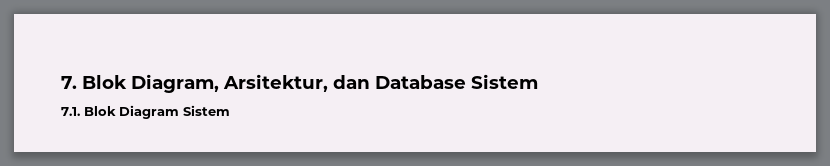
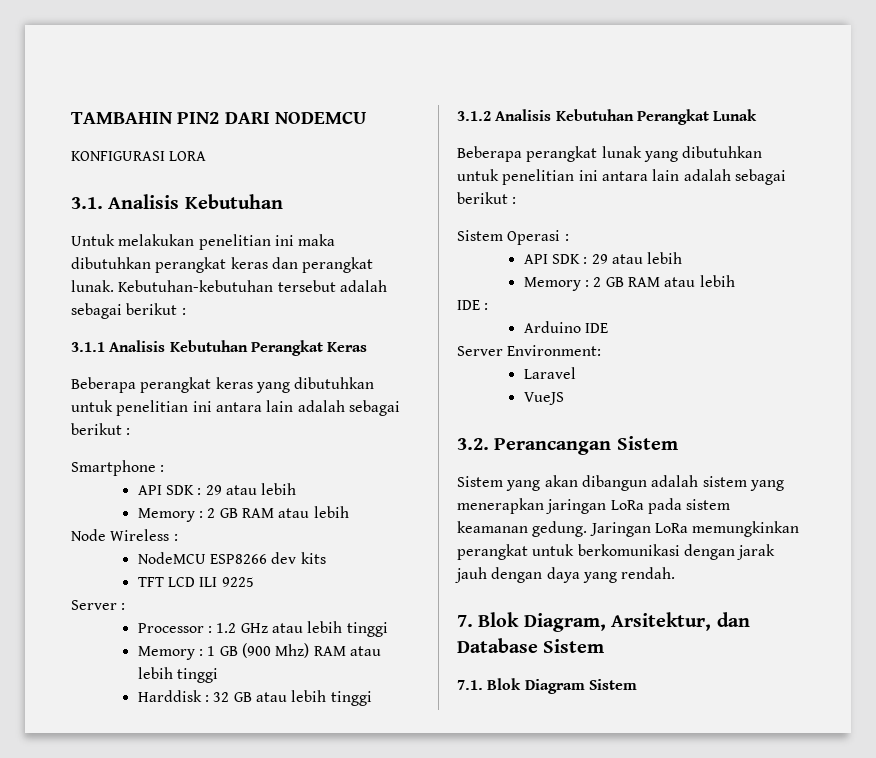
(61, 82) none -> [71,111,367,124] [71,151,207,161] [71,194,283,209] [71,234,336,250] [71,257,374,273] [71,280,387,292] [71,303,186,319] [71,340,368,356] [71,377,375,393] [71,400,400,416] [71,423,131,435] [71,460,165,476] [137,483,297,495] [137,506,349,522] [71,529,178,541] [137,552,326,564] [137,577,254,587] [71,600,126,610] [137,621,388,637] [137,643,381,660] [137,667,219,683] [137,690,372,706] [457,109,758,125] [457,146,763,162] [457,169,786,185] [457,192,517,204] [457,230,569,245] [523,252,683,264] [523,275,735,291] [457,300,489,310] [523,321,609,333] [457,345,602,356] [523,367,576,379] [523,392,564,405] [457,436,678,455] [457,475,784,491] [457,498,731,514] [457,521,800,537] [457,544,776,560] [455,567,676,583] TAMBAHIN PIN2 DARI NODEMCU // KONFIGURASI LORA // 3.1. Analisis Kebutuhan // Untuk melakukan penelitian ini maka dibutuhkan perangkat keras dan perangkat lunak. Kebutuhan-kebutuhan tersebut adalah sebagai berikut : // 3.1.1 Analisis Kebutuhan Perangkat Keras // Beberapa perangkat keras yang dibutuhkan untuk penelitian ini antara lain adalah sebagai berikut : // Smartphone : // API SDK : 29 atau lebih // Memory : 2 GB RAM atau lebih // Node Wireless : // NodeMCU ESP8266 dev kits // TFT LCD ILI 9225 // Server : // Processor : 1.2 GHz atau lebih tinggi // Memory : 1 GB (900 Mhz) RAM atau lebih tinggi // Harddisk : 32 GB atau lebih tinggi // 3.1.2 Analisis Kebutuhan Perangkat Lunak // Beberapa perangkat lunak yang dibutuhkan untuk penelitian ini antara lain adalah sebagai berikut : // Sistem Operasi : // API SDK : 29 atau lebih // Memory : 2 GB RAM atau lebih // IDE : // Arduino IDE // Server Environment: // Laravel // VueJS // 3.2. Perancangan Sistem // Sistem yang akan dibangun adalah sistem yang menerapkan jaringan LoRa pada sistem keamanan gedung. Jaringan LoRa memungkinkan perangkat untuk berkomunikasi dengan jarak jauh dengan daya yang rendah. //

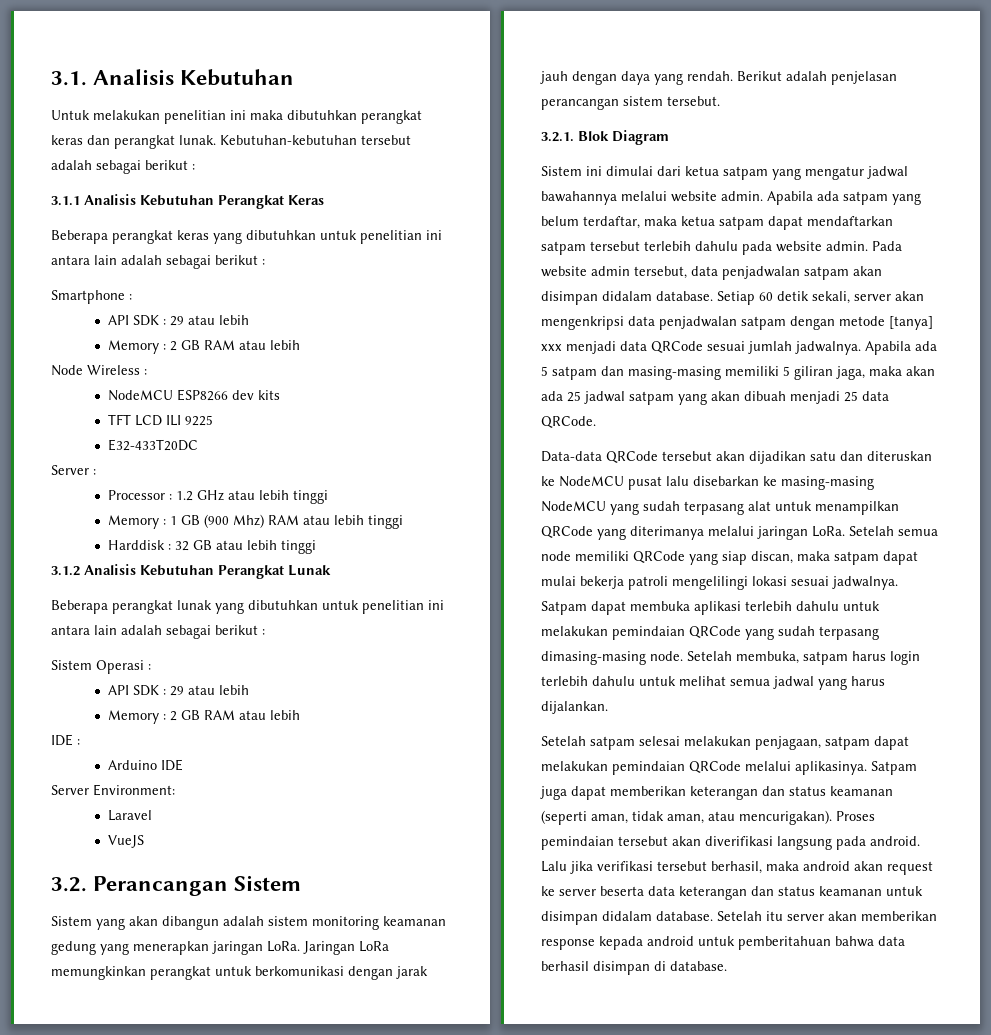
[71,111,367,124] [71,151,207,161] TAMBAHIN PIN2 DARI NODEMCU // KONFIGURASI LORA // -> (51, 78) none
(254, 582) none -> [107,439,198,451] // E32-433T20DC
[749,480,784,491] [457,498,731,514] [457,521,588,537] yang menerapkan jaringan LoRa pada sistem keamanan gedung. -> [312,916,446,930] [51,941,300,955] monitoring keamanan gedung yang menerapkan jaringan LoRa.
[457,612,750,632] [457,638,605,653] [457,678,637,694] // 7. Blok Diagram, Arsitektur, dan Database Sistem // 7.1. Blok Diagram Sistem -> [737,71,897,85] [541,96,720,110] [541,130,669,145] [541,166,908,180] [541,191,921,205] [541,216,893,230] [541,241,902,255] [541,266,882,280] [541,291,924,305] [541,316,933,330] [541,341,937,355] [541,366,935,380] [541,391,889,405] [541,416,596,428] [541,451,932,464] [541,476,874,490] [541,501,899,515] [541,526,938,540] [541,551,918,565] [541,576,898,590] [541,601,880,615] [541,626,879,640] [541,651,920,665] [541,676,885,690] [541,701,608,714] [541,736,909,750] [541,761,917,775] [540,786,893,800] [541,810,875,825] [541,836,920,850] [541,861,933,875] [541,886,923,900] [541,911,937,925] [541,936,905,950] [541,961,727,975] Berikut adalah penjelasan perancangan sistem tersebut. // 3.2.1. Blok Diagram // Sistem ini dimulai dari ketua satpam yang mengatur jadwal bawahannya melalui website admin. Apabila ada satpam yang belum terdaftar, maka ketua satpam dapat mendaftarkan satpam tersebut terlebih dahulu pada website admin. Pada website admin tersebut, data penjadwalan satpam akan disimpan didalam database. Setiap 60 detik sekali, server akan mengenkripsi data penjadwalan satpam dengan metode [tanya] xxx menjadi data QRCode sesuai jumlah jadwalnya. Apabila ada 5 satpam dan masing-masing memiliki 5 giliran jaga, maka akan ada 25 jadwal satpam yang akan dibuah menjadi 25 data QRCode. // Data-data QRCode tersebut akan dijadikan satu dan diteruskan ke NodeMCU pusat lalu disebarkan ke masing-masing NodeMCU yang sudah terpasang alat untuk menampilkan QRCode yang diterimanya melalui jaringan LoRa. Setelah semua node memiliki QRCode yang siap discan, maka satpam dapat mulai bekerja patroli mengelilingi lokasi sesuai jadwalnya. Satpam dapat membuka aplikasi terlebih dahulu untuk melakukan pemindaian QRCode yang sudah terpasang dimasing-masing node. Setelah membuka, satpam harus login terlebih dahulu untuk melihat semua jadwal yang harus dijalankan. // Setelah satpam selesai melakukan penjagaan, satpam dapat melakukan pemindaian QRCode melalui aplikasinya. Satpam juga dapat memberikan keterangan dan status keamanan (seperti aman, tidak aman, atau mencurigakan). Proses pemindaian tersebut akan diverifikasi langsung pada android. Lalu jika verifikasi tersebut berhasil, maka android akan request ke server beserta data keterangan dan status keamanan untuk disimpan didalam database. Setelah itu server akan memberikan response kepada android untuk pemberitahuan bahwa data berhasil disimpan di database.

